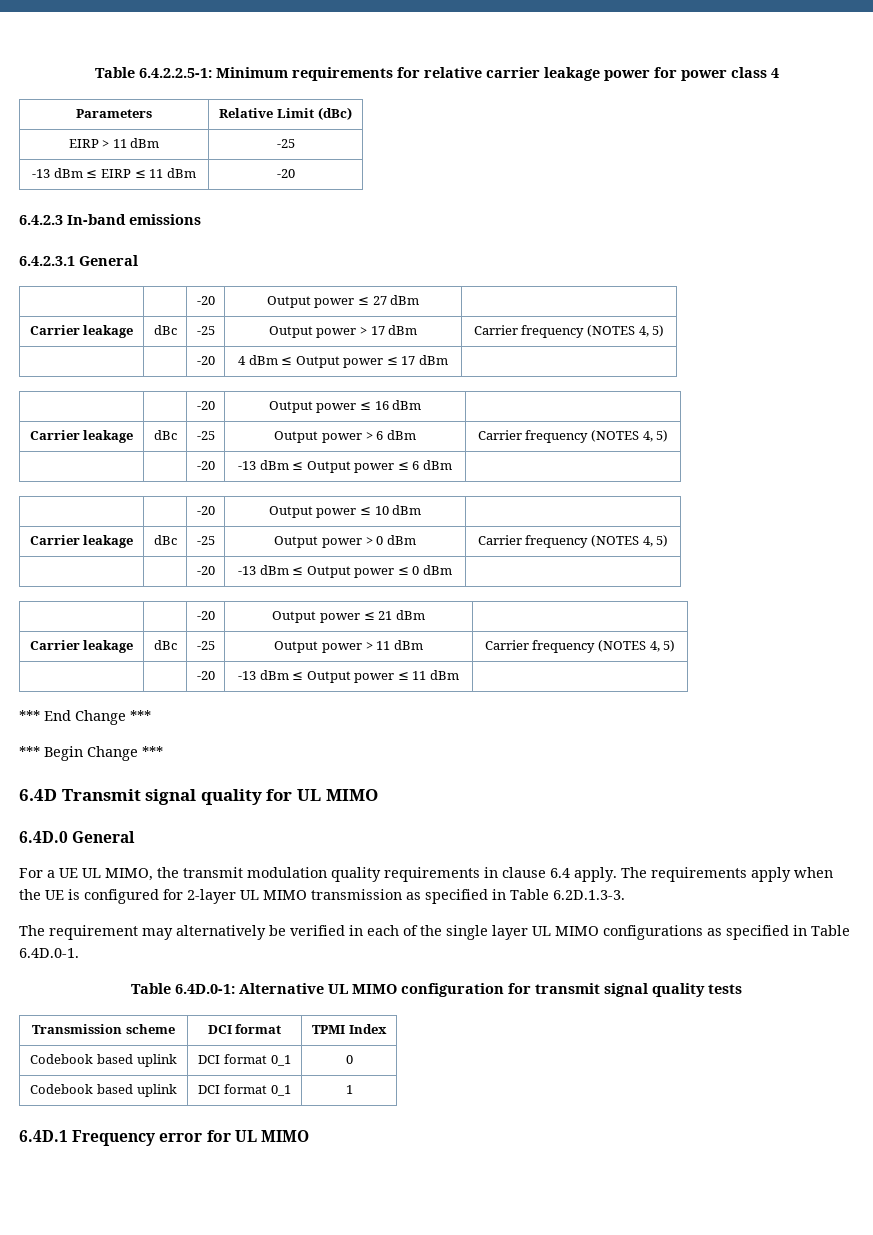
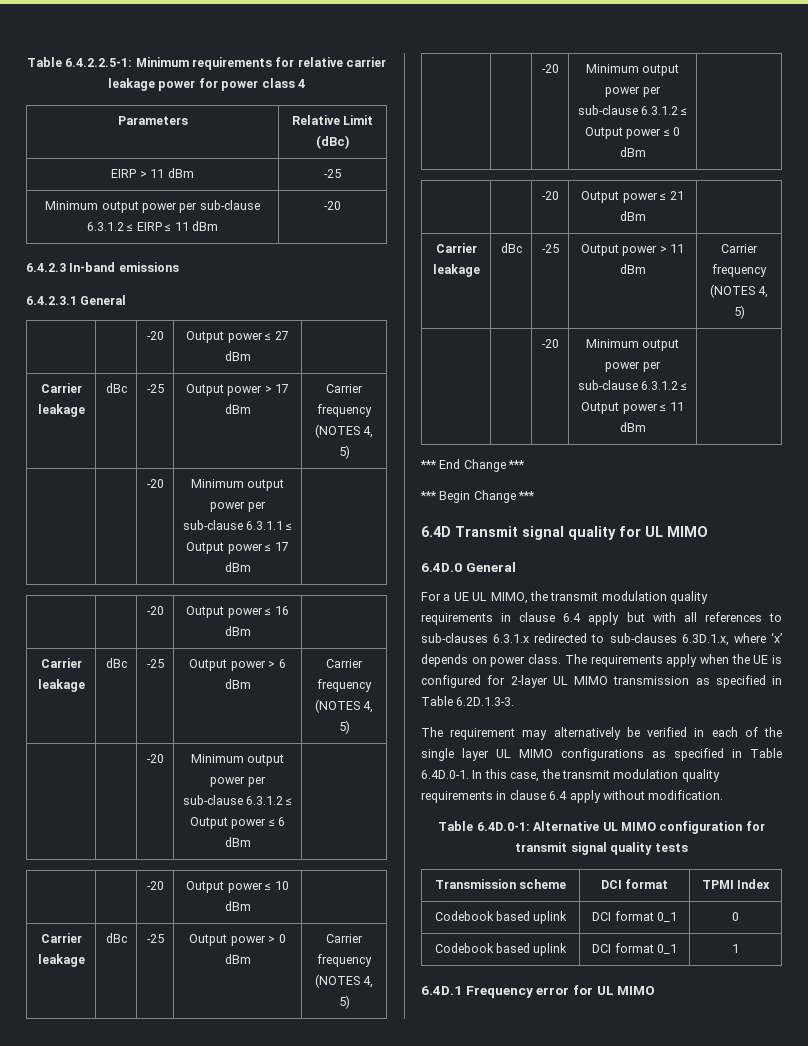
[32,168,83,178] -13 dBm -> [45,200,260,213] [87,222,125,231] Minimum output power per sub-clause 6.3.1.2
[238,355,278,365] 4 dBm -> [190,479,285,491] [210,501,266,512] [182,520,283,530] Minimum output power per sub-clause 6.3.1.1
[238,460,289,470] -13 dBm -> [190,754,285,766] [210,776,266,787] [182,795,283,805] Minimum output power per sub-clause 6.3.1.2
[238,565,289,575] -13 dBm -> [585,64,680,76] [605,86,661,97] [577,105,678,115] Minimum output power per sub-clause 6.3.1.2
[238,670,289,680] -13 dBm -> [585,339,680,351] [605,361,661,372] [577,380,678,390] Minimum output power per sub-clause 6.3.1.2
[574,867,617,882] apply. -> [588,612,782,625] [421,632,782,646] [421,654,562,667] apply but with all references to sub-clauses 6.3.1.x redirected to sub-clauses 6.3D.1.x, where ‘x’ depends on power class.
(79, 953) none -> [472,769,720,782] [421,790,724,803] In this case, the transmit modulation quality requirements in clause 6.4 apply without modification.

